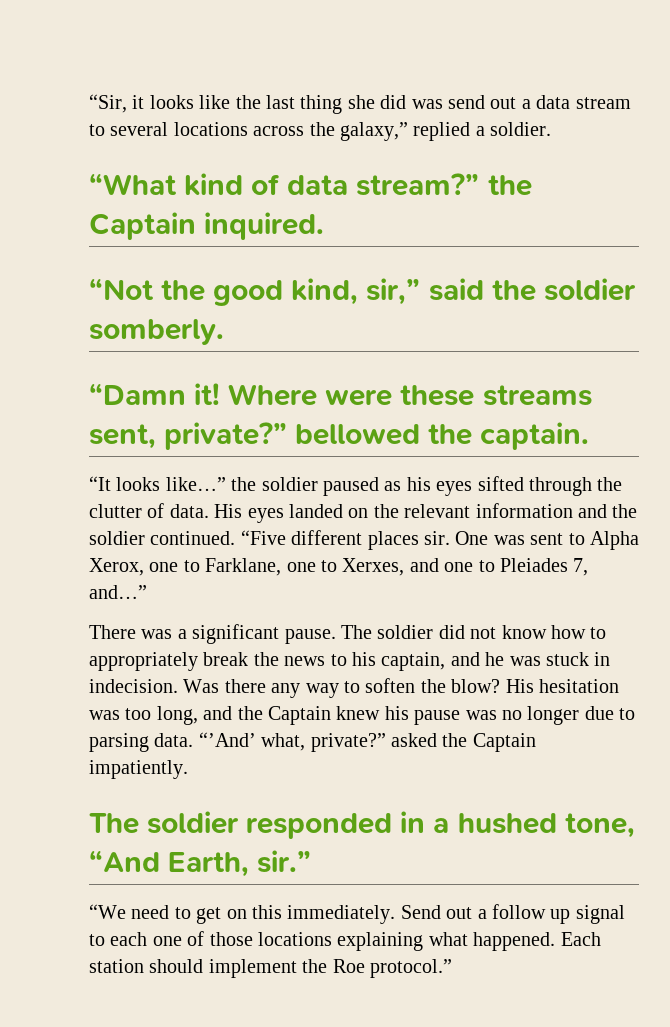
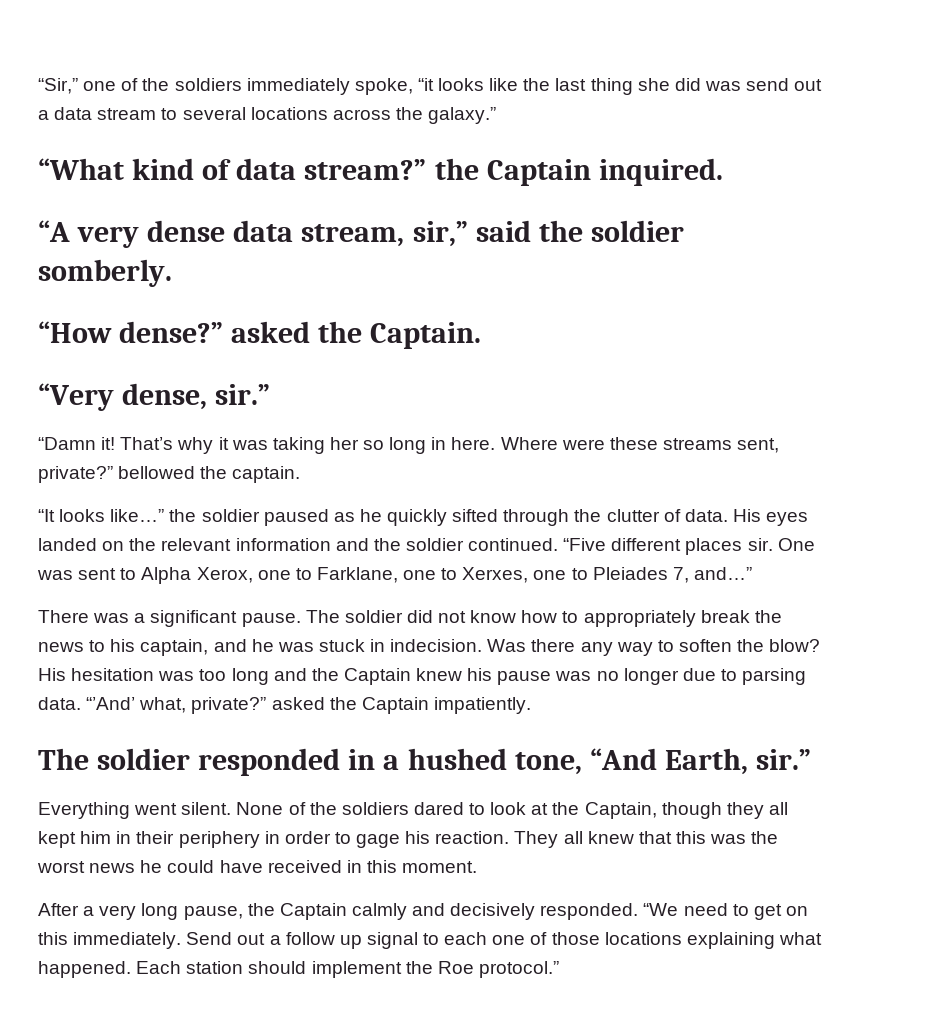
[89,94,145,113] “Sir, it -> [38,78,434,95] “Sir,” one of the soldiers immediately spoke, “it
[340,122,552,141] galaxy,” replied a soldier. -> [428,107,497,124] galaxy.”
[89,278,359,306] “Not the good kind, -> [38,220,405,248] “A very dense data stream,
[89,383,221,405] “Damn it! -> [38,321,482,349] [38,383,271,411] [38,437,496,454] “How dense?” asked the Captain. // “Very dense, sir.” // “Damn it! That’s why it was taking her so long in here.
[406,477,473,496] his eyes -> [359,509,448,526] he quickly
[409,558,439,572] and -> (529, 575) none
[156,706,198,725] long, -> [231,668,269,685] long
(312, 861) none -> [38,802,788,819] [38,831,779,848] [37,860,478,873] [38,903,639,920] Everything went silent. None of the soldiers dared to look at the Captain, though they all kept him in their periphery in order to gage his reaction. They all knew that this was the worst news he could have received in this moment. // After a very long pause, the Captain calmly and decisively responded.

